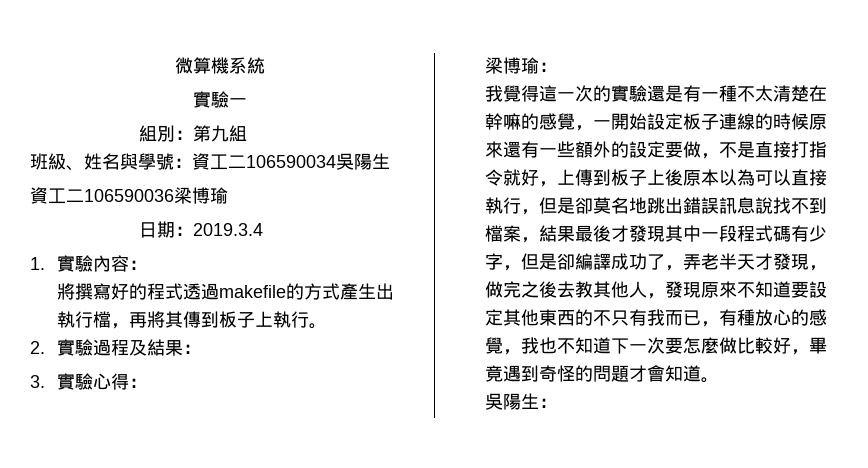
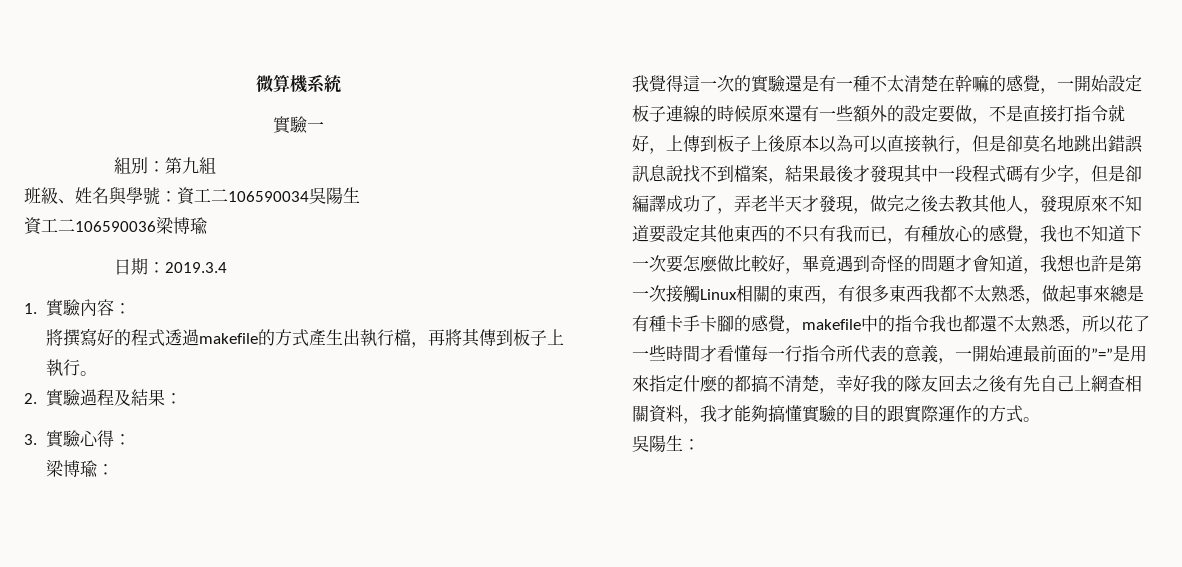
(702, 373) none -> [1023,255,1143,274] [632,285,1145,304] [632,315,1151,334] [632,345,1148,364] [632,375,1143,394] [632,405,1024,424] ，我想也許是第一次接觸Linux相關的東西，有很多東西我都不太熟悉，做起事來總是有種卡手卡腳的感覺，makefile中的指令我也都還不太熟悉，所以花了一些時間才看懂每一行指令所代表的意義，一開始連最前面的”=”是用來指定什麼的都搞不清楚，幸好我的隊友回去之後有先自己上網查相關資料，我才能夠搞懂實驗的目的跟實際運作的方式

